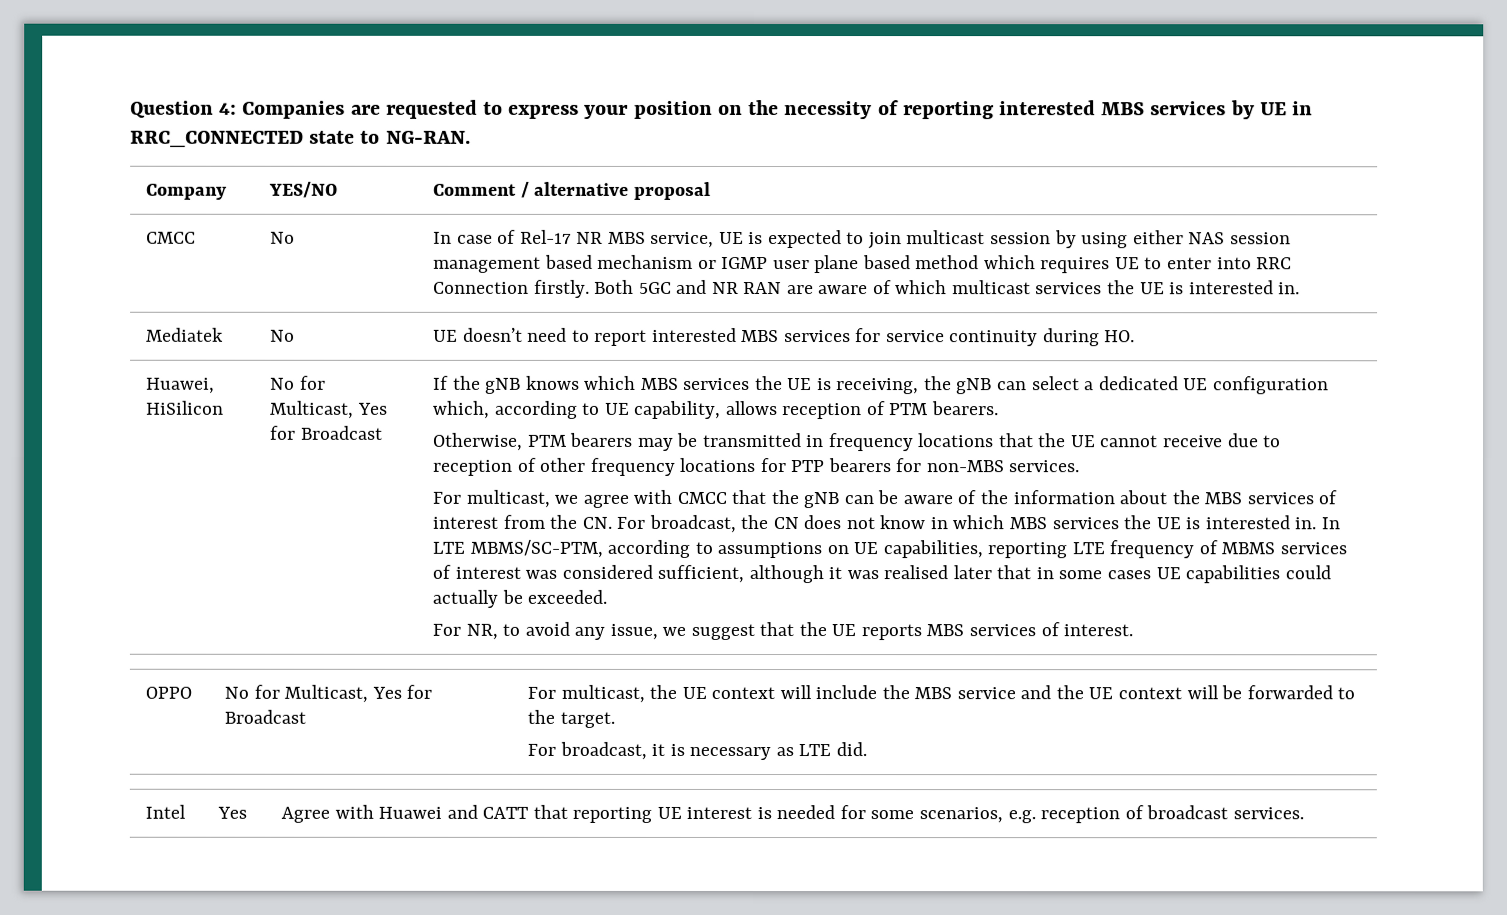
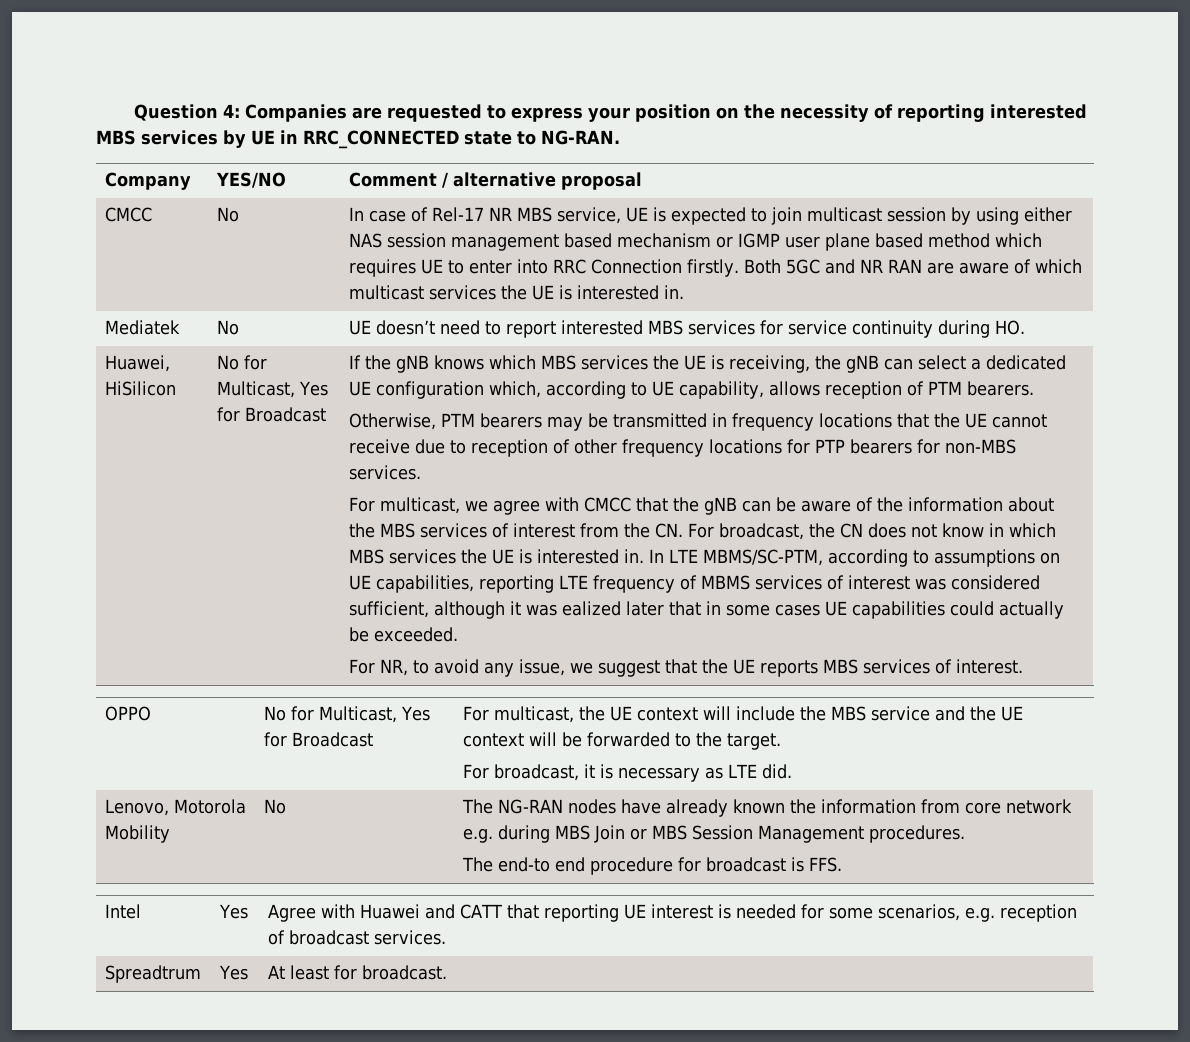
[883,565,949,580] realised -> [562,601,622,616] ealized
(867, 749) none -> [105,799,247,816] [105,825,171,843] [264,799,287,814] [462,799,1073,817] [463,825,966,843] [462,857,843,875] // Lenovo, Motorola Mobility | No | The NG-RAN nodes have already known the information from core network e.g. during MBS Join or MBS Session Management procedures. // The end-to end procedure for broadcast is FFS.
(1304, 813) none -> [105,965,202,983] [219,965,249,980] [268,965,448,980] // Spreadtrum | Yes | At least for broadcast.

